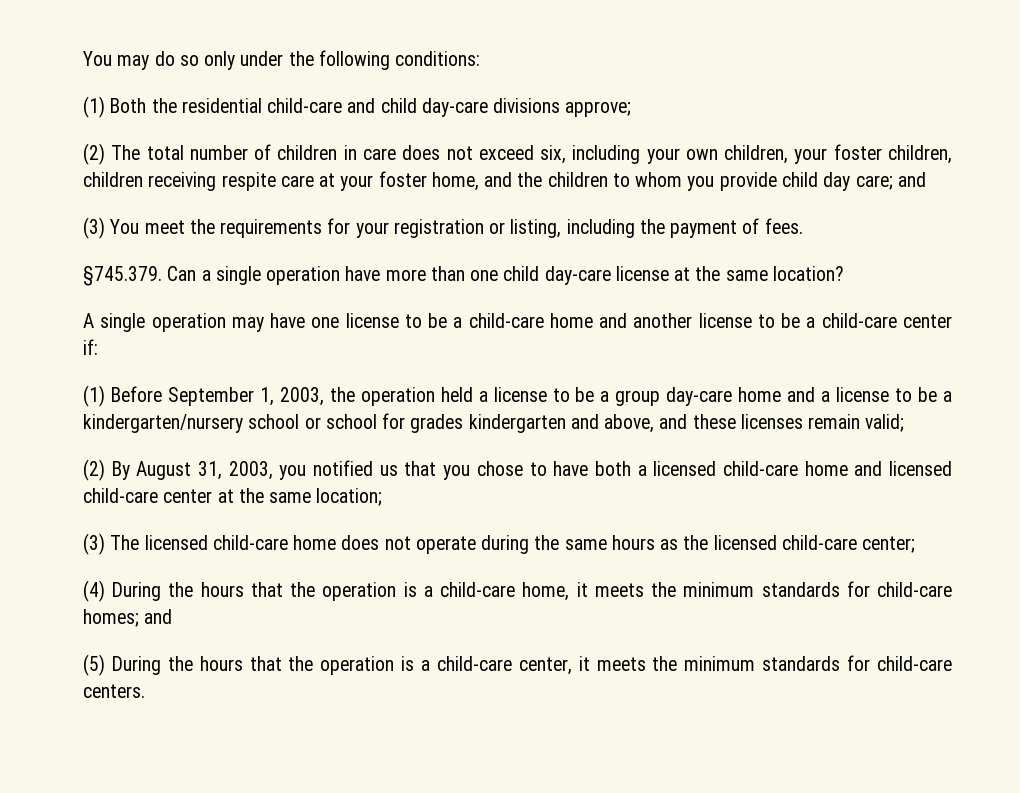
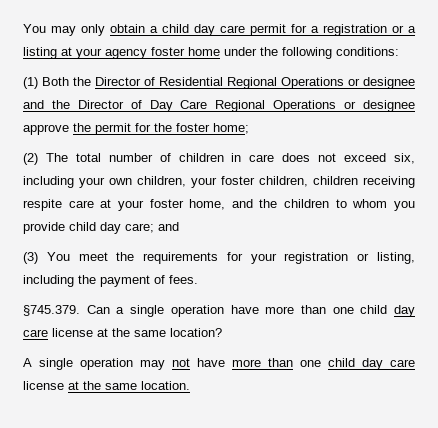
[154,51,236,70] do so only -> [81,24,416,36] [23,47,220,59] only obtain a child day care permit for a registration or a listing at your agency foster home
[181,98,632,117] residential child-care and child day-care divisions approve; -> [95,77,415,89] [23,100,415,112] [23,123,249,135] Director of Residential Regional Operations or designee and the Director of Day Care Regional Operations or designee approve the permit for the foster home;
[544,266,611,285] day-care -> [393,305,415,317] [23,329,48,337] day care
[270,313,953,328] [83,339,98,355] [83,385,953,407] [83,413,905,433] [83,459,953,481] [83,488,383,506] [83,533,916,555] [83,580,953,602] [83,609,173,627] [83,654,952,676] [83,684,145,698] have one license to be a child-care home and another license to be a child-care center if: // (1) Before September 1, 2003, the operation held a license to be a group day-care home and a license to be a kindergarten/nursery school or school for grades kindergarten and above, and these licenses remain valid; // (2) By August 31, 2003, you notified us that you chose to have both a licensed child-care home and licensed child-care center at the same location; // (3) The licensed child-care home does not operate during the same hours as the licensed child-care center; // (4) During the hours that the operation is a child-care home, it meets the minimum standards for child-care homes; and // (5) During the hours that the operation is a child-care center, it meets the minimum standards for child-care centers. -> [172,358,415,370] [23,381,190,390] not have more than one child day care license at the same location.

